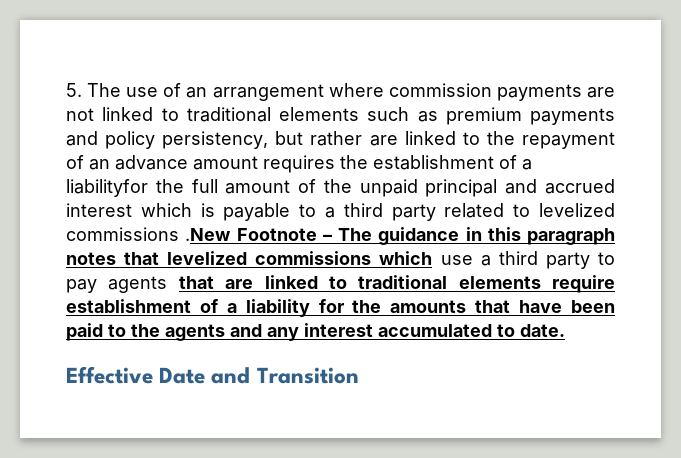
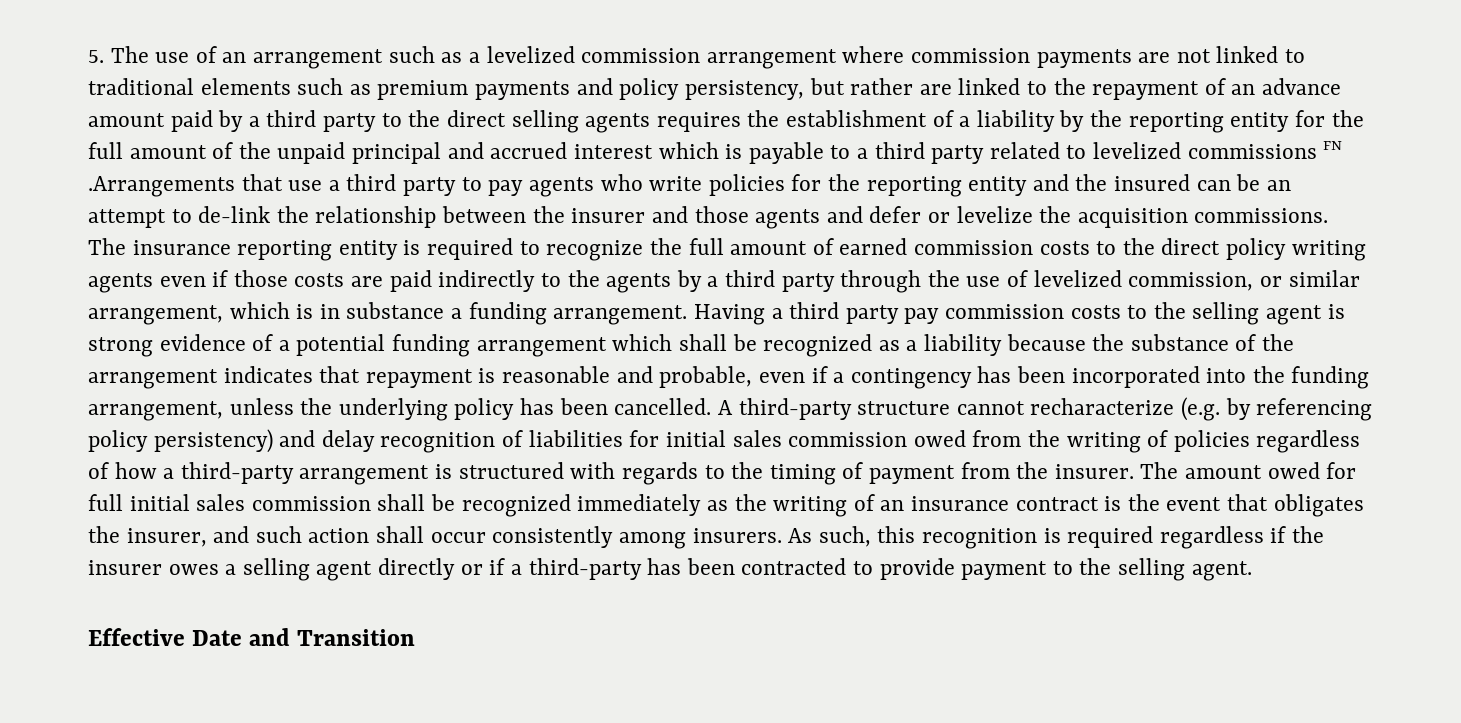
(324, 92) none -> [388,46,837,69] such as a levelized commission arrangement
(258, 163) none -> [170,110,651,133] paid by a third party to the direct selling agents
[66,179,148,197] liabilityfor -> [976,110,1325,133] liability by the reporting entity for
[185,227,615,245] [66,251,433,265] .New Footnote – The guidance in this paragraph notes that levelized commissions which -> [1323,141,1343,150] [88,174,283,197] FN .Arrangements that
[178,275,615,293] [66,299,616,317] [66,323,565,341] that are linked to traditional elements require establishment of a liability for the amounts that have been paid to the agents and any interest accumulated to date. -> [600,174,1291,197] [88,206,1329,229] [88,238,1366,261] [88,270,1360,293] [88,302,1345,325] [88,334,1295,357] [88,366,1370,389] [88,397,1373,421] [88,429,1361,453] [88,462,1357,485] [88,494,1364,517] [88,526,1325,549] [88,558,1252,581] who write policies for the reporting entity and the insured can be an attempt to de-link the relationship between the insurer and those agents and defer or levelize the acquisition commissions. The insurance reporting entity is required to recognize the full amount of earned commission costs to the direct policy writing agents even if those costs are paid indirectly to the agents by a third party through the use of levelized commission, or similar arrangement, which is in substance a funding arrangement. Having a third party pay commission costs to the selling agent is strong evidence of a potential funding arrangement which shall be recognized as a liability because the substance of the arrangement indicates that repayment is reasonable and probable, even if a contingency has been incorporated into the funding arrangement, unless the underlying policy has been cancelled. A third-party structure cannot recharacterize (e.g. by referencing policy persistency) and delay recognition of liabilities for initial sales commission owed from the writing of policies regardless of how a third-party arrangement is structured with regards to the timing of payment from the insurer. The amount owed for full initial sales commission shall be recognized immediately as the writing of an insurance contract is the event that obligates the insurer, and such action shall occur consistently among insurers. As such, this recognition is required regardless if the insurer owes a selling agent directly or if a third-party has been contracted to provide payment to the selling agent.

